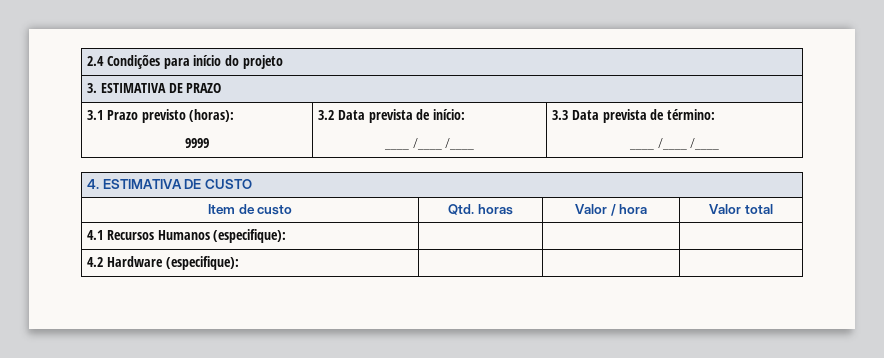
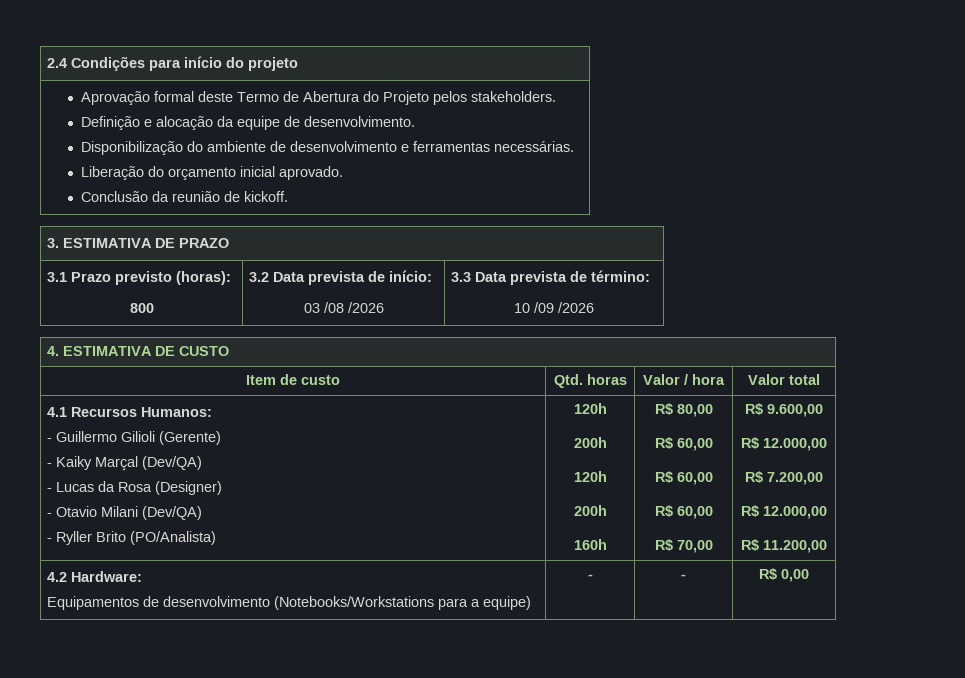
(283, 62) none -> [80,91,556,105] [80,116,415,130] [80,141,574,155] [80,166,343,180] [80,191,288,202] // Aprovação formal deste Termo de Abertura do Projeto pelos stakeholders. // Definição e alocação da equipe de desenvolvimento. // Disponibilização do ambiente de desenvolvimento e ferramentas necessárias. // Liberação do orçamento inicial aprovado. // Conclusão da reunião de kickoff.
[185,138,209,148] 9999 -> [129,303,154,313] 800
[383,138,475,150] ____ /____ /____ -> [303,302,384,313] 03 /08 /2026
[628,138,720,150] ____ /____ /____ -> [514,302,594,313] 10 /09 /2026
[157,229,287,243] [87,256,239,270] Humanos (especifique): | | | // 4.2 Hardware (especifique): | | | -> [141,407,213,417] [47,431,222,445] [47,456,203,470] [47,481,223,495] [47,506,203,520] [47,531,217,545] [573,403,607,414] [573,437,607,448] [573,471,607,482] [573,505,607,516] [573,539,607,550] [654,403,713,417] [654,437,713,451] [654,471,713,485] [654,505,713,519] [654,539,713,553] [745,403,823,417] [741,437,827,451] [745,471,823,485] [741,505,827,519] [741,539,827,553] [47,571,143,582] [47,596,532,610] [587,574,593,579] [681,574,686,579] [759,568,809,582] Humanos: // - Guillermo Gilioli (Gerente) // - Kaiky Marçal (Dev/QA) // - Lucas da Rosa (Designer) // - Otavio Milani (Dev/QA) // - Ryller Brito (PO/Analista) | 120h // 200h // 120h // 200h // 160h | R$ 80,00 // R$ 60,00 // R$ 60,00 // R$ 60,00 // R$ 70,00 | R$ 9.600,00 // R$ 12.000,00 // R$ 7.200,00 // R$ 12.000,00 // R$ 11.200,00 // 4.2 Hardware: // Equipamentos de desenvolvimento (Notebooks/Workstations para a equipe) | - | - | R$ 0,00

